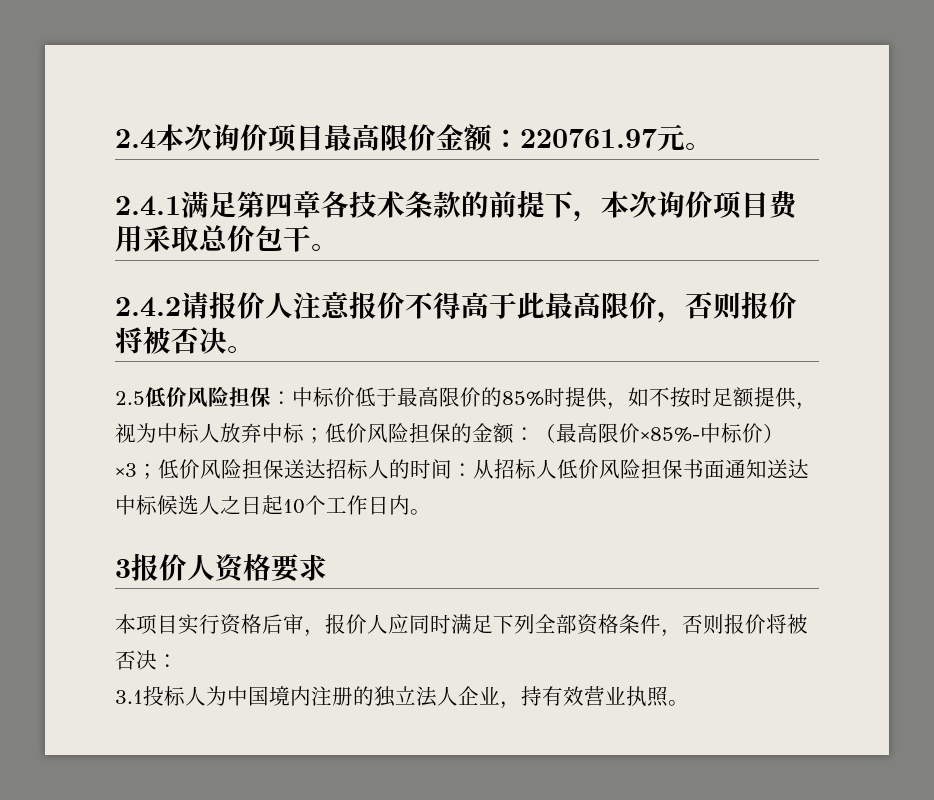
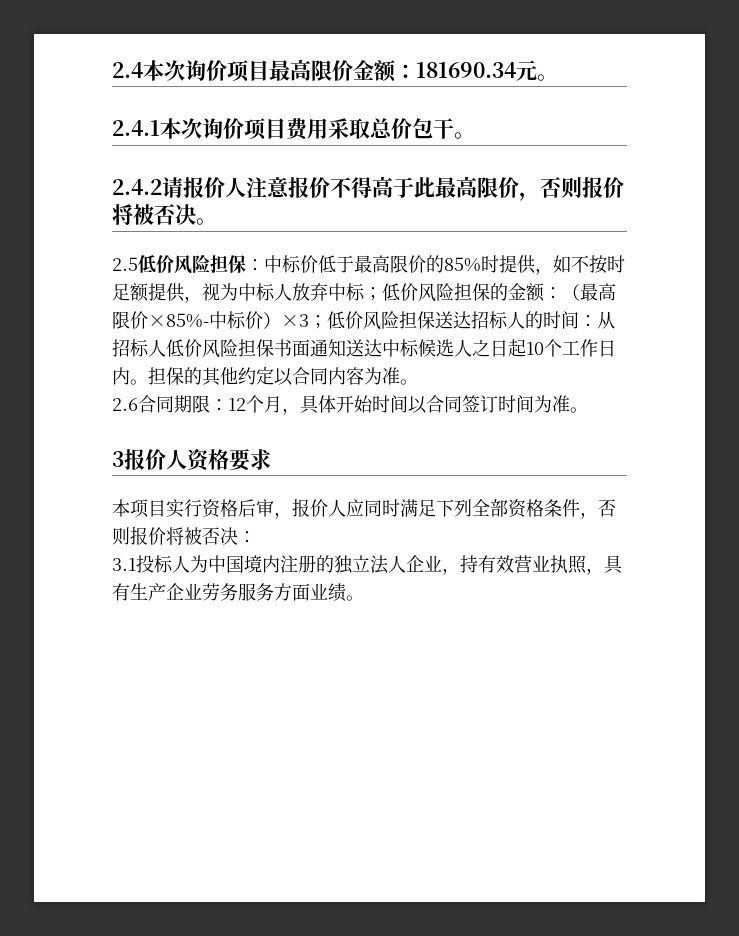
[520,129,657,148] 220761.97 -> [416,62,516,78] 181690.34
[181,190,601,222] 满足第四章各技术条款的前提下， -> (160, 128) none
(431, 512) none -> [148,366,418,386] [112,395,588,415] 担保的其他约定以合同内容为准。 // 2.6合同期限：12个月，具体开始时间以合同签订时间为准。
(668, 696) none -> [586,555,623,575] [112,583,346,602] ，具有生产企业劳务服务方面业绩

